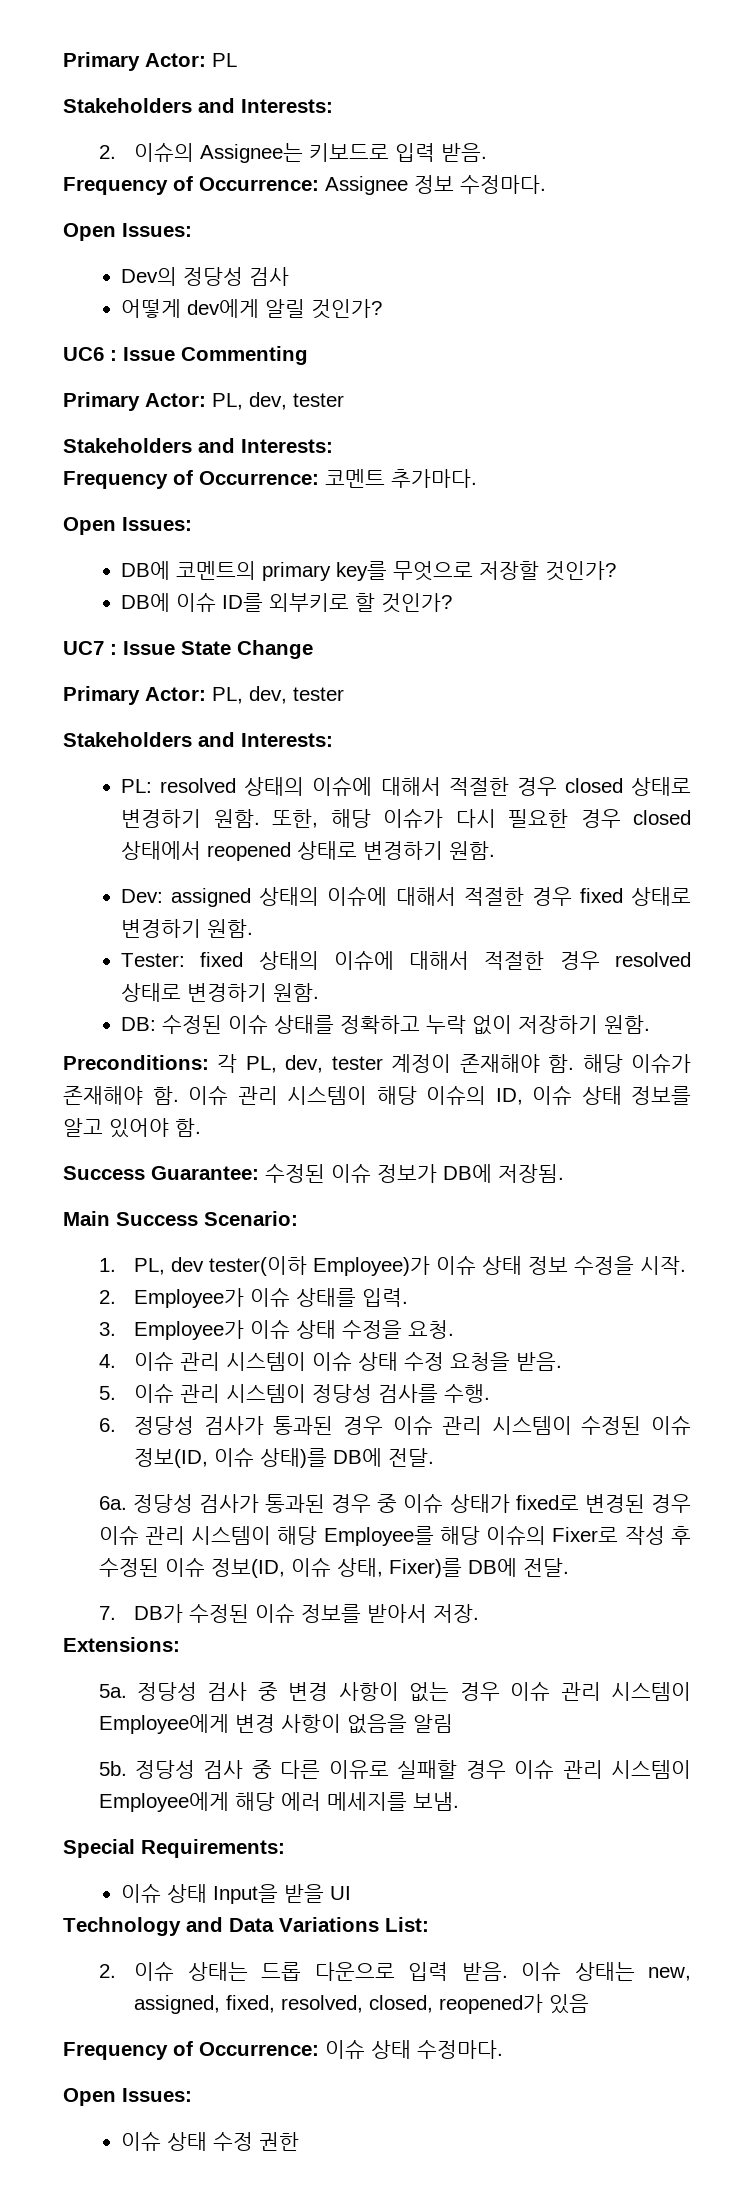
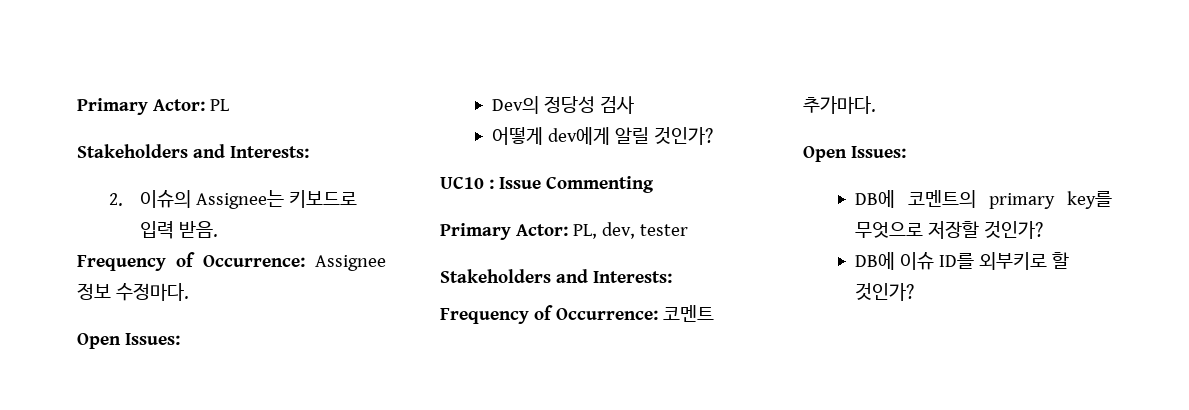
[63,347,104,361] UC6 -> [440,176,484,189] UC10
[63,640,313,659] [63,686,344,705] [63,732,333,747] [121,777,691,796] [121,809,691,828] [121,841,496,861] [121,887,691,907] [121,919,254,938] [121,951,691,970] [121,983,320,1002] [121,1015,651,1035] [63,1054,692,1073] [63,1086,691,1105] [63,1118,201,1138] [63,1164,564,1183] [63,1211,298,1226] [98,1256,686,1276] [98,1288,408,1308] [98,1320,454,1340] [98,1352,562,1371] [98,1384,490,1403] [98,1416,691,1435] [133,1448,434,1468] [98,1494,692,1513] [98,1526,691,1546] [98,1558,569,1578] [98,1604,479,1623] [63,1637,180,1652] [98,1682,692,1702] [98,1714,453,1734] [98,1760,692,1779] [98,1792,459,1812] [63,1839,285,1858] [121,1884,352,1904] [63,1917,429,1936] [98,1962,691,1981] [133,1994,589,2014] [63,2040,503,2060] [63,2088,192,2106] [121,2132,300,2151] // UC7 : Issue State Change // Primary Actor: PL, dev, tester // Stakeholders and Interests: // PL: resolved 상태의 이슈에 대해서 적절한 경우 closed 상태로 변경하기 원함. 또한, 해당 이슈가 다시 필요한 경우 closed 상태에서 reopened 상태로 변경하기 원함. // Dev: assigned 상태의 이슈에 대해서 적절한 경우 fixed 상태로 변경하기 원함. // Tester: fixed 상태의 이슈에 대해서 적절한 경우 resolved 상태로 변경하기 원함. // DB: 수정된 이슈 상태를 정확하고 누락 없이 저장하기 원함. // Preconditions: 각 PL, dev, tester 계정이 존재해야 함. 해당 이슈가 존재해야 함. 이슈 관리 시스템이 해당 이슈의 ID, 이슈 상태 정보를 알고 있어야 함. // Success Guarantee: 수정된 이슈 정보가 DB에 저장됨. // Main Success Scenario: // 1. PL, dev tester(이하 Employee)가 이슈 상태 정보 수정을 시작. // 2. Employee가 이슈 상태를 입력. // 3. Employee가 이슈 상태 수정을 요청. // 4. 이슈 관리 시스템이 이슈 상태 수정 요청을 받음. // 5. 이슈 관리 시스템이 정당성 검사를 수행. // 6. 정당성 검사가 통과된 경우 이슈 관리 시스템이 수정된 이슈 정보(ID, 이슈 상태)를 DB에 전달. // 6a. 정당성 검사가 통과된 경우 중 이슈 상태가 fixed로 변경된 경우 이슈 관리 시스템이 해당 Employee를 해당 이슈의 Fixer로 작성 후 수정된 이슈 정보(ID, 이슈 상태, Fixer)를 DB에 전달. // 7. DB가 수정된 이슈 정보를 받아서 저장. // Extensions: // 5a. 정당성 검사 중 변경 사항이 없는 경우 이슈 관리 시스템이 Employee에게 변경 사항이 없음을 알림 // 5b. 정당성 검사 중 다른 이유로 실패할 경우 이슈 관리 시스템이 Employee에게 해당 에러 메세지를 보냄. // Special Requirements: // 이슈 상태 Input을 받을 UI // Technology and Data Variations List: // 2. 이슈 상태는 드롭 다운으로 입력 받음. 이슈 상태는 new, assigned, fixed, resolved, closed, reopened가 있음 // Frequency of Occurrence: 이슈 상태 수정마다. // Open Issues: // 이슈 상태 수정 권한 -> (915, 292) none

